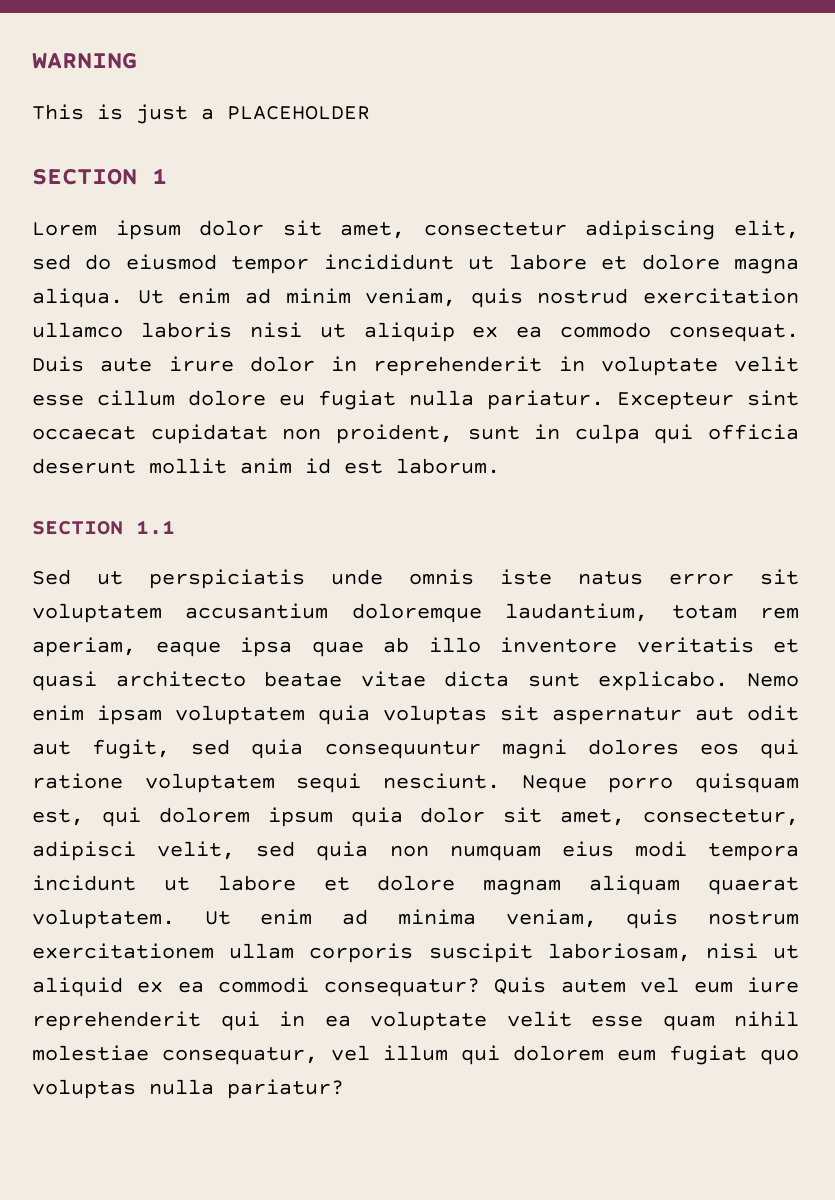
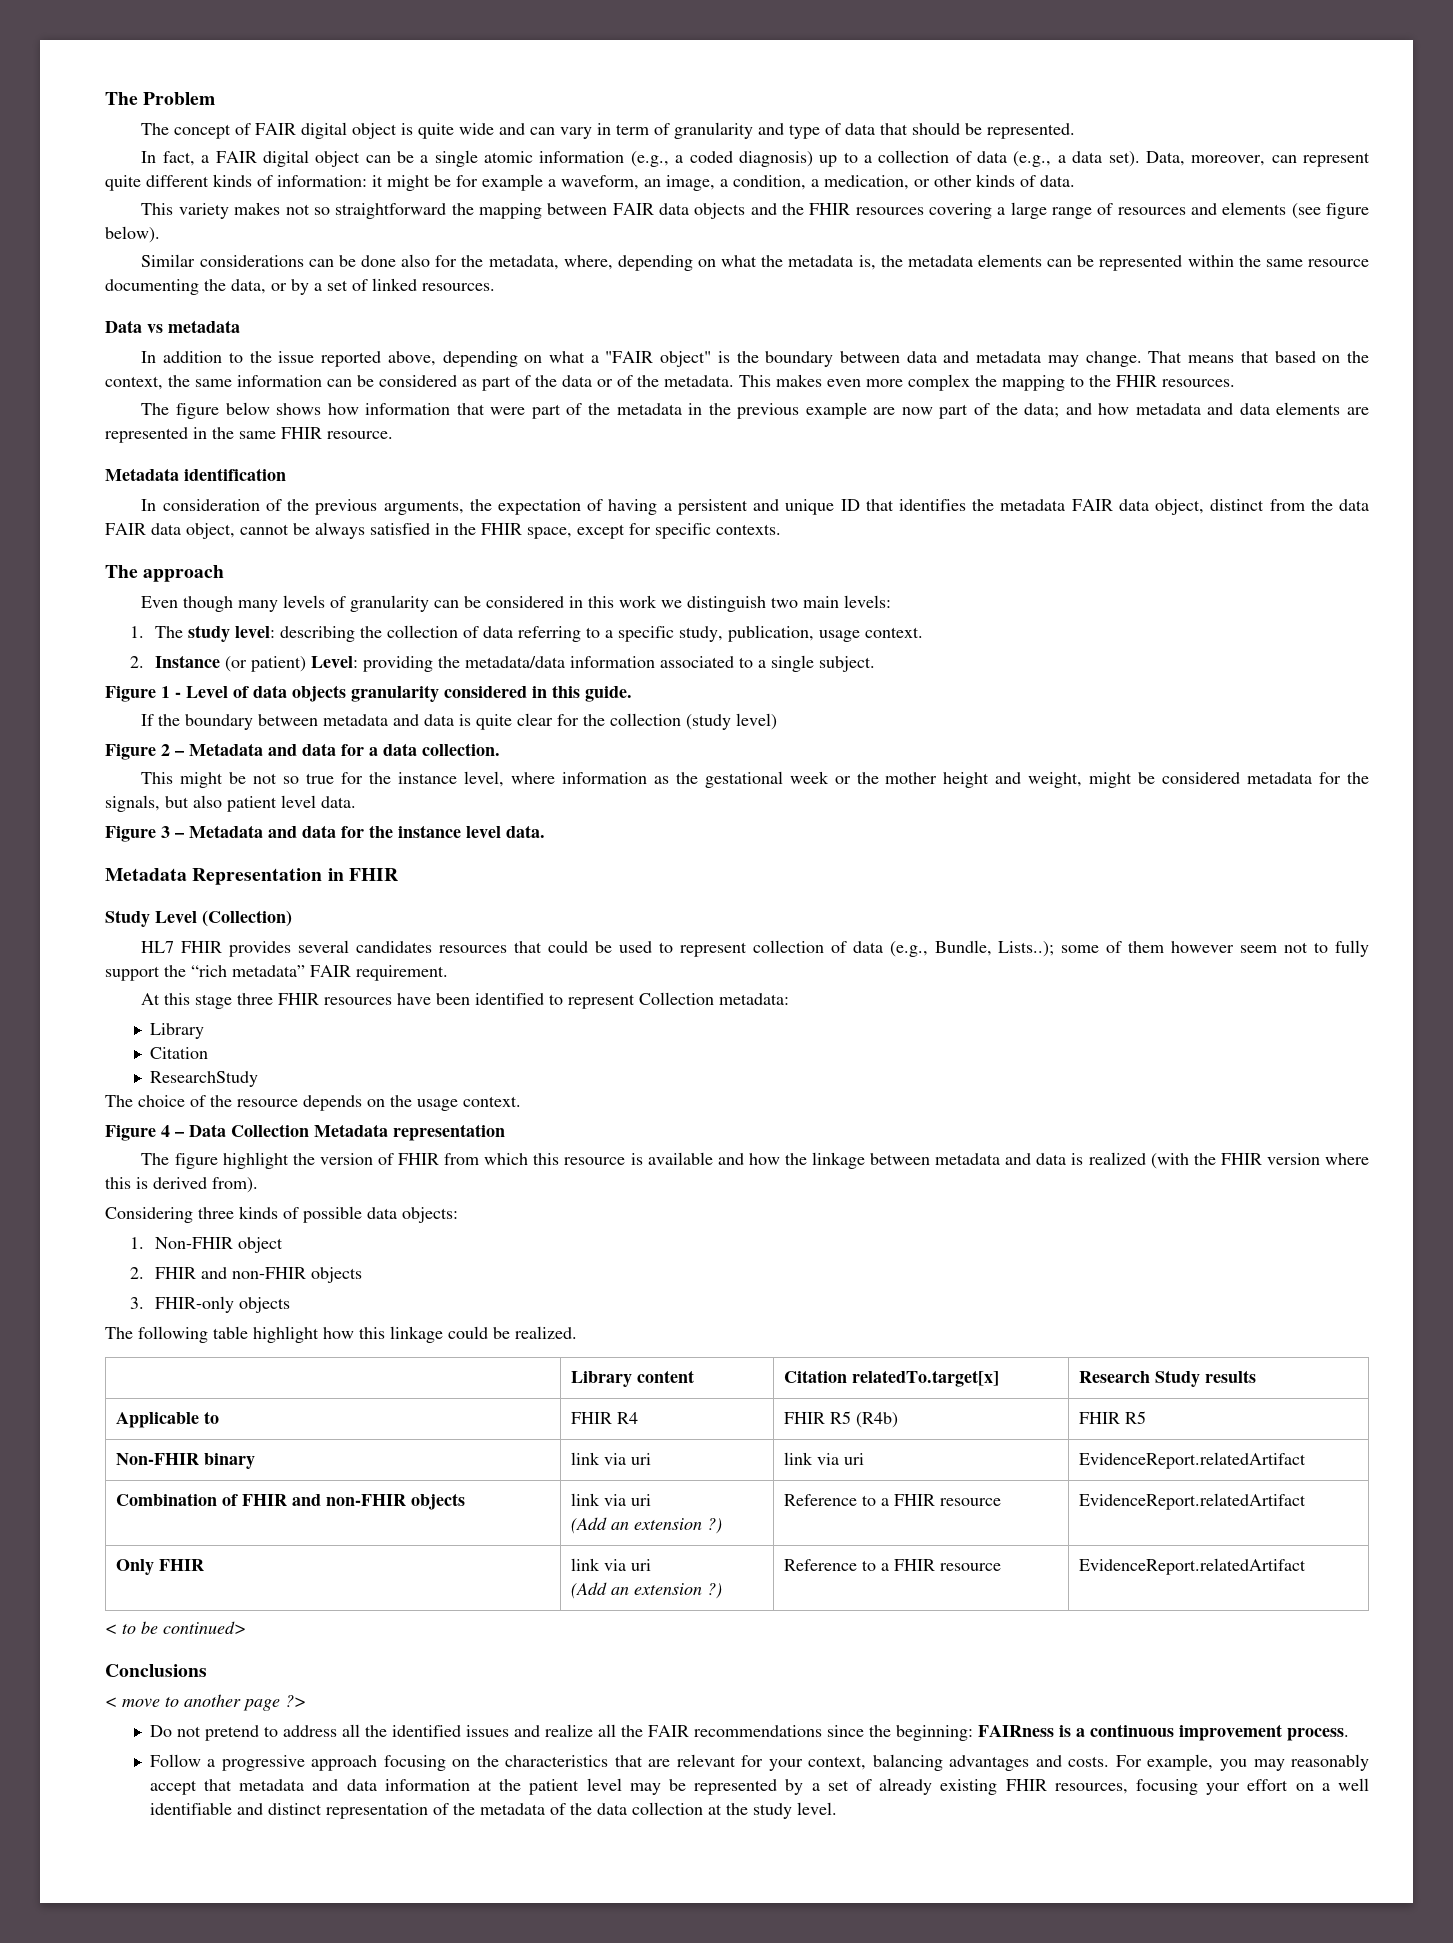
[32,52,137,69] [32,104,370,124] [32,168,167,185] [32,220,799,240] [32,254,800,274] [32,288,799,308] [32,322,799,342] [32,356,799,376] [32,390,799,410] [32,424,799,444] [32,458,500,474] [32,520,175,535] [32,569,799,589] [32,603,799,623] [32,637,799,657] [32,671,799,691] [32,705,799,725] [32,739,799,759] [32,773,799,793] [32,807,799,827] [32,841,799,861] [32,875,799,895] [32,909,799,929] [32,943,799,963] [32,977,800,997] [32,1011,799,1031] [32,1045,799,1065] [32,1079,344,1099] WARNING // This is just a PLACEHOLDER // SECTION 1 // Lorem ipsum dolor sit amet, consectetur adipiscing elit, sed do eiusmod tempor incididunt ut labore et dolore magna aliqua. Ut enim ad minim veniam, quis nostrud exercitation ullamco laboris nisi ut aliquip ex ea commodo consequat. Duis aute irure dolor in reprehenderit in voluptate velit esse cillum dolore eu fugiat nulla pariatur. Excepteur sint occaecat cupidatat non proident, sunt in culpa qui officia deserunt mollit anim id est laborum. // SECTION 1.1 // Sed ut perspiciatis unde omnis iste natus error sit voluptatem accusantium doloremque laudantium, totam rem aperiam, eaque ipsa quae ab illo inventore veritatis et quasi architecto beatae vitae dicta sunt explicabo. Nemo enim ipsam voluptatem quia voluptas sit aspernatur aut odit aut fugit, sed quia consequuntur magni dolores eos qui ratione voluptatem sequi nesciunt. Neque porro quisquam est, qui dolorem ipsum quia dolor sit amet, consectetur, adipisci velit, sed quia non numquam eius modi tempora incidunt ut labore et dolore magnam aliquam quaerat voluptatem. Ut enim ad minima veniam, quis nostrum exercitationem ullam corporis suscipit laboriosam, nisi ut aliquid ex ea commodi consequatur? Quis autem vel eum iure reprehenderit qui in ea voluptate velit esse quam nihil molestiae consequatur, vel illum qui dolorem eum fugiat quo voluptas nulla pariatur? -> [105,92,216,105] [141,122,1076,139] [141,150,1370,167] [105,174,1075,191] [141,202,1369,219] [105,226,160,243] [141,254,1370,271] [105,278,495,295] [105,320,240,333] [141,351,1370,367] [105,374,1235,391] [141,402,1369,419] [105,427,393,443] [105,468,286,481] [141,499,1370,515] [105,522,781,539] [105,565,225,582] [141,595,892,612] [130,625,924,642] [130,655,876,672] [105,685,632,702] [141,713,778,730] [105,743,500,760] [141,771,1369,788] [105,795,356,812] [105,825,545,842] [105,868,398,885] [105,910,292,927] [141,940,1369,957] [105,965,448,981] [141,992,790,1009] [149,1023,204,1039] [149,1047,208,1059] [149,1071,258,1087] [105,1095,521,1111] [105,1124,505,1141] [141,1152,1369,1169] [105,1177,258,1193] [105,1206,458,1223] [130,1237,284,1253] [130,1267,363,1283] [130,1296,291,1313] [105,1326,577,1343] [570,1370,694,1387] [783,1370,999,1387] [1078,1370,1256,1387] [115,1411,219,1428] [570,1412,638,1424] [783,1411,898,1428] [1078,1411,1146,1424] [115,1453,255,1469] [570,1452,651,1465] [783,1452,864,1465] [1078,1452,1306,1469] [115,1493,465,1510] [570,1493,651,1506] [570,1517,722,1534] [783,1494,1001,1506] [1078,1493,1306,1510] [115,1559,204,1575] [570,1558,651,1571] [570,1582,722,1599] [783,1559,1001,1571] [1078,1558,1306,1575] [105,1621,246,1634] [105,1664,207,1677] [105,1694,306,1711] [149,1724,1349,1741] [149,1754,1370,1771] [149,1778,1369,1795] [149,1802,837,1819] The Problem // The concept of FAIR digital object is quite wide and can vary in term of granularity and type of data that should be represented. // In fact, a FAIR digital object can be a single atomic information (e.g., a coded diagnosis) up to a collection of data (e.g., a data set). Data, moreover, can represent quite different kinds of information: it might be for example a waveform, an image, a condition, a medication, or other kinds of data. // This variety makes not so straightforward the mapping between FAIR data objects and the FHIR resources covering a large range of resources and elements (see figure below). // Similar considerations can be done also for the metadata, where, depending on what the metadata is, the metadata elements can be represented within the same resource documenting the data, or by a set of linked resources. // Data vs metadata // In addition to the issue reported above, depending on what a "FAIR object" is the boundary between data and metadata may change. That means that based on the context, the same information can be considered as part of the data or of the metadata. This makes even more complex the mapping to the FHIR resources. // The figure below shows how information that were part of the metadata in the previous example are now part of the data; and how metadata and data elements are represented in the same FHIR resource. // Metadata identification // In consideration of the previous arguments, the expectation of having a persistent and unique ID that identifies the metadata FAIR data object, distinct from the data FAIR data object, cannot be always satisfied in the FHIR space, except for specific contexts. // The approach // Even though many levels of granularity can be considered in this work we distinguish two main levels: // 1. The study level: describing the collection of data referring to a specific study, publication, usage context. // 2. Instance (or patient) Level: providing the metadata/data information associated to a single subject. // Figure 1 - Level of data objects granularity considered in this guide. // If the boundary between metadata and data is quite clear for the collection (study level) // Figure 2 – Metadata and data for a data collection. // This might be not so true for the instance level, where information as the gestational week or the mother height and weight, might be considered metadata for the signals, but also patient level data. // Figure 3 – Metadata and data for the instance level data. // Metadata Representation in FHIR // Study Level (Collection) // HL7 FHIR provides several candidates resources that could be used to represent collection of data (e.g., Bundle, Lists..); some of them however seem not to fully support the “rich metadata” FAIR requirement. // At this stage three FHIR resources have been identified to represent Collection metadata: // Library // Citation // ResearchStudy // The choice of the resource depends on the usage context. // Figure 4 – Data Collection Metadata representation // The figure highlight the version of FHIR from which this resource is available and how the linkage between metadata and data is realized (with the FHIR version where this is derived from). // Considering three kinds of possible data objects: // 1. Non-FHIR object // 2. FHIR and non-FHIR objects // 3. FHIR-only objects // The following table highlight how this linkage could be realized. // | Library content | Citation relatedTo.target[x] | Research Study results // Applicable to | FHIR R4 | FHIR R5 (R4b) | FHIR R5 // Non-FHIR binary | link via uri | link via uri | EvidenceReport.relatedArtifact // Combination of FHIR and non-FHIR objects | link via uri // (Add an extension ?) | Reference to a FHIR resource | EvidenceReport.relatedArtifact // Only FHIR | link via uri // (Add an extension ?) | Reference to a FHIR resource | EvidenceReport.relatedArtifact // < to be continued> // Conclusions // < move to another page ?> // Do not pretend to address all the identified issues and realize all the FAIR recommendations since the beginning: FAIRness is a continuous improvement process. // Follow a progressive approach focusing on the characteristics that are relevant for your context, balancing advantages and costs. For example, you may reasonably accept that metadata and data information at the patient level may be represented by a set of already existing FHIR resources, focusing your effort on a well identifiable and distinct representation of the metadata of the data collection at the study level.

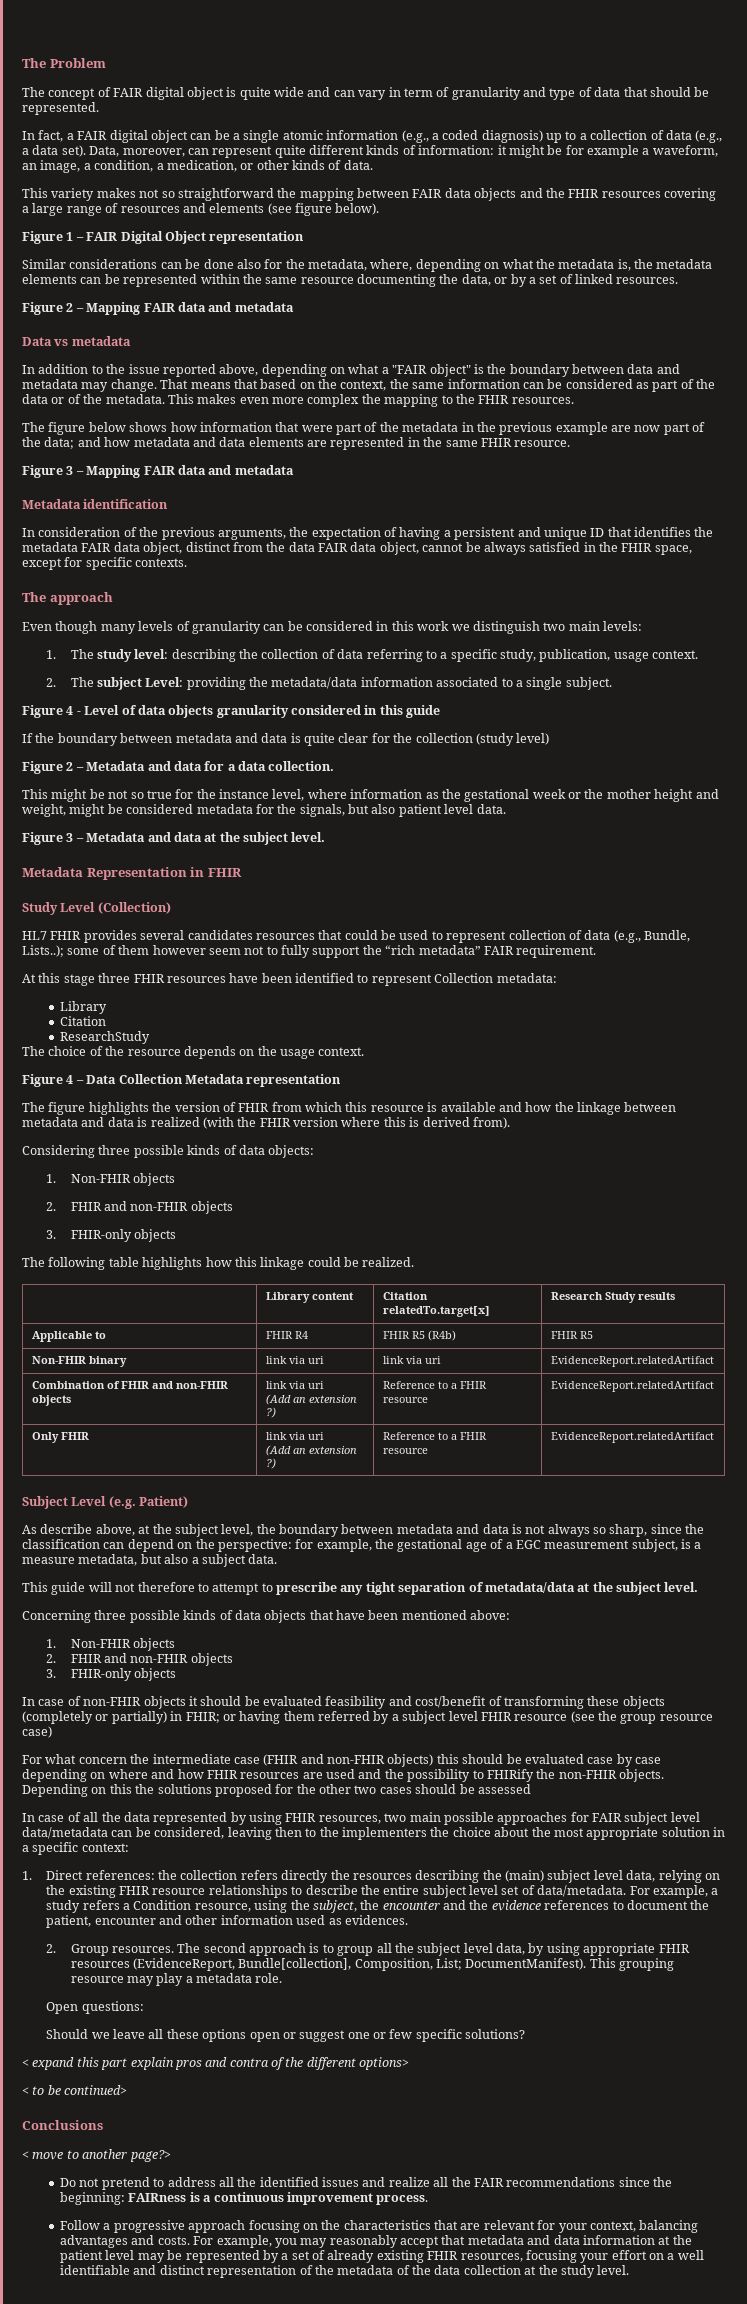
(160, 234) none -> [22,231,305,244] // Figure 1 – FAIR Digital Object representation
(495, 287) none -> [22,302,294,315] // Figure 2 – Mapping FAIR data and metadata
(393, 435) none -> [22,465,294,478] // Figure 3 – Mapping FAIR data and metadata
[155,655,307,672] Instance (or patient) -> [70,677,142,690] The subject
[161,686,170,698] 1 -> [66,706,74,715] 4
[585,686,632,702] guide. -> [406,705,441,718] guide
[341,825,545,838] for the instance level data. -> [204,832,326,845] at the subject level.
[222,1152,289,1169] highlight -> [88,1102,149,1115] highlights
[239,1206,362,1223] kinds of possible -> [133,1145,237,1158] possible kinds of
[238,1237,284,1253] object -> [132,1173,175,1186] objects
[253,1326,319,1343] highlight -> [142,1257,203,1270] highlights
(1306, 1566) none -> [22,1496,189,1509] [22,1524,705,1537] [22,1539,702,1552] [22,1554,278,1567] [22,1582,699,1595] [22,1610,511,1623] [46,1638,175,1651] [46,1653,233,1666] [46,1668,176,1681] [22,1696,665,1709] [22,1711,713,1724] [22,1726,52,1738] [22,1754,661,1767] [22,1769,664,1782] [22,1784,531,1797] [22,1812,700,1825] [22,1827,725,1840] [22,1842,129,1855] [22,1870,720,1883] [46,1885,719,1898] [46,1900,710,1913] [46,1915,408,1928] [46,1943,690,1956] [70,1958,675,1971] [70,1973,283,1986] [46,2001,144,2014] [46,2029,526,2042] [22,2057,410,2070] // Subject Level (e.g. Patient) // As describe above, at the subject level, the boundary between metadata and data is not always so sharp, since the classification can depend on the perspective: for example, the gestational age of a EGC measurement subject, is a measure metadata, but also a subject data. // This guide will not therefore to attempt to prescribe any tight separation of metadata/data at the subject level. // Concerning three possible kinds of data objects that have been mentioned above: // 1. Non-FHIR objects // 2. FHIR and non-FHIR objects // 3. FHIR-only objects // In case of non-FHIR objects it should be evaluated feasibility and cost/benefit of transforming these objects (completely or partially) in FHIR; or having them referred by a subject level FHIR resource (see the group resource case) // For what concern the intermediate case (FHIR and non-FHIR objects) this should be evaluated case by case depending on where and how FHIR resources are used and the possibility to FHIRify the non-FHIR objects. Depending on this the solutions proposed for the other two cases should be assessed // In case of all the data represented by using FHIR resources, two main possible approaches for FAIR subject level data/metadata can be considered, leaving then to the implementers the choice about the most appropriate solution in a specific context: // 1. Direct references: the collection refers directly the resources describing the (main) subject level data, relying on the existing FHIR resource relationships to describe the entire subject level set of data/metadata. For example, a study refers a Condition resource, using the subject, the encounter and the evidence references to document the patient, encounter and other information used as evidences. // 2. Group resources. The second approach is to group all the subject level data, by using appropriate FHIR resources (EvidenceReport, Bundle[collection], Composition, List; DocumentManifest). This grouping resource may play a metadata role. // Open questions: // Should we leave all these options open or suggest one or few specific solutions? // < expand this part explain pros and contra of the different options>
[243,1695,306,1711] page ?> -> [129,2150,171,2162] page?>

